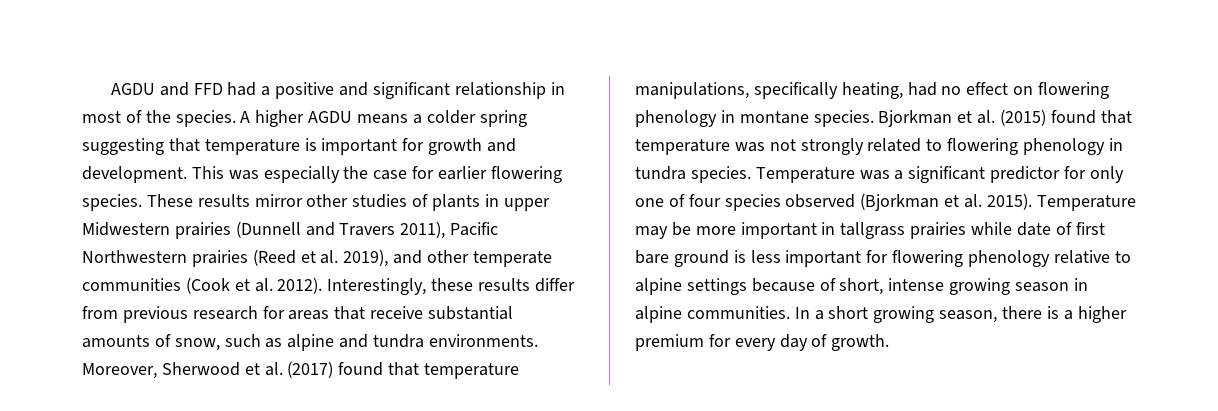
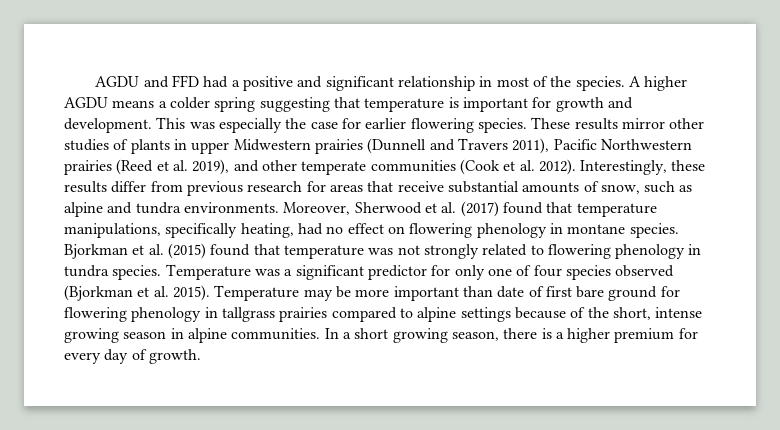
[821,222,1013,239] in tallgrass prairies while -> [462,286,493,297] than
[733,250,1110,267] is less important for flowering phenology relative -> [660,286,680,297] [64,307,397,322] for flowering phenology in tallgrass prairies compared
(836, 284) none -> [587,307,609,318] the

